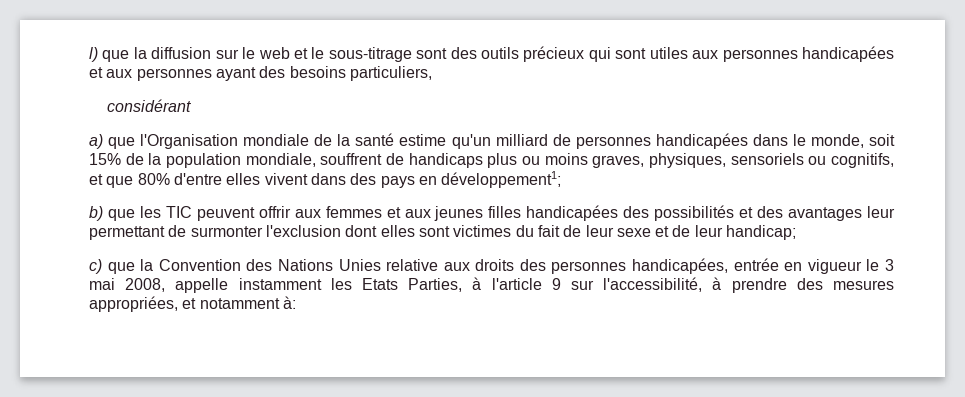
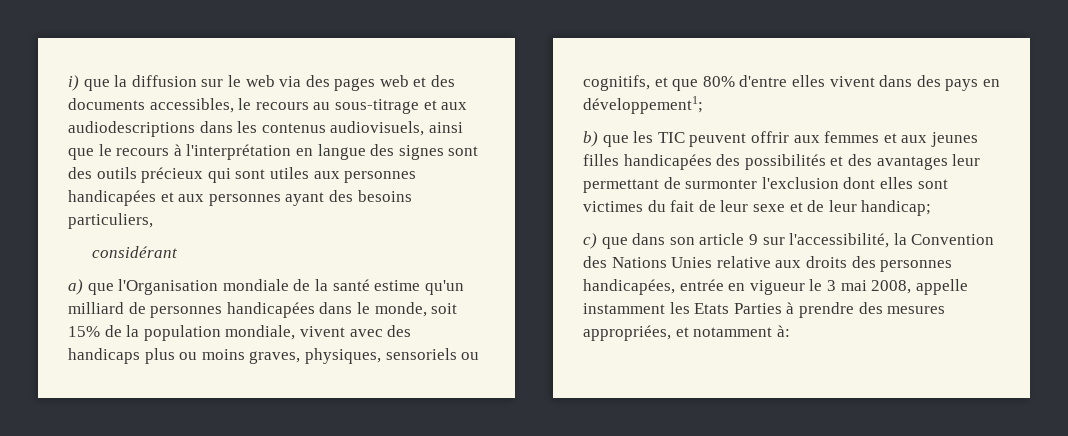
[89,47,98,62] l) -> [68,75,79,91] i)
[293,47,412,62] et le sous-titrage -> [279,75,456,91] [68,98,468,114] [68,121,463,137] [68,144,444,160] via des pages web et des documents accessibles, le recours au sous-titrage et aux audiodescriptions dans les contenus audiovisuels, ainsi que le recours à l'interprétation en langue des signes
[320,153,404,165] souffrent de -> [299,325,412,337] vivent avec des
(135, 268) none -> [632,233,890,248] dans son article 9 sur l'accessibilité,
[408,277,703,292] Parties, à l'article 9 sur l'accessibilité, -> [733,303,782,314] Parties

